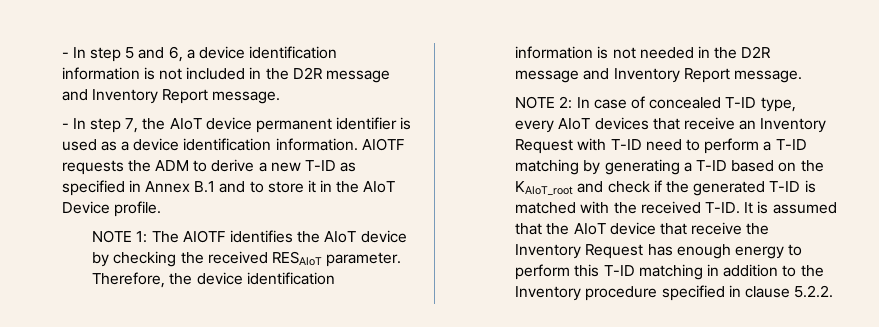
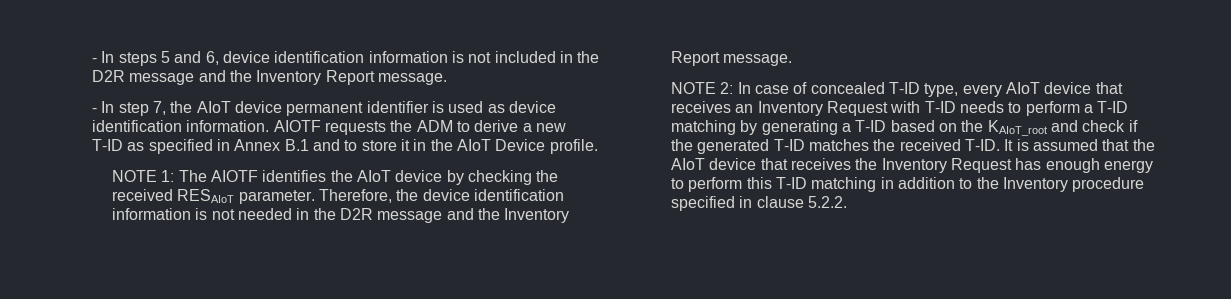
[61,47,121,62] - In step -> [92,51,157,66] - In steps
[186,49,195,59] a -> (219, 58) none
(88, 95) none -> [230,70,253,82] the
[120,141,129,151] a -> (505, 108) none
(610, 74) none -> [477,208,500,220] the
[594,117,735,130] devices that receive -> [1044,82,1123,94] [671,101,732,113] device that receives
[645,139,682,151] need -> [960,101,1005,113] needs
[804,180,816,193] [515,201,610,214] is matched with -> [809,139,870,151] matches
[691,222,743,235] receive -> [791,158,852,170] receives

